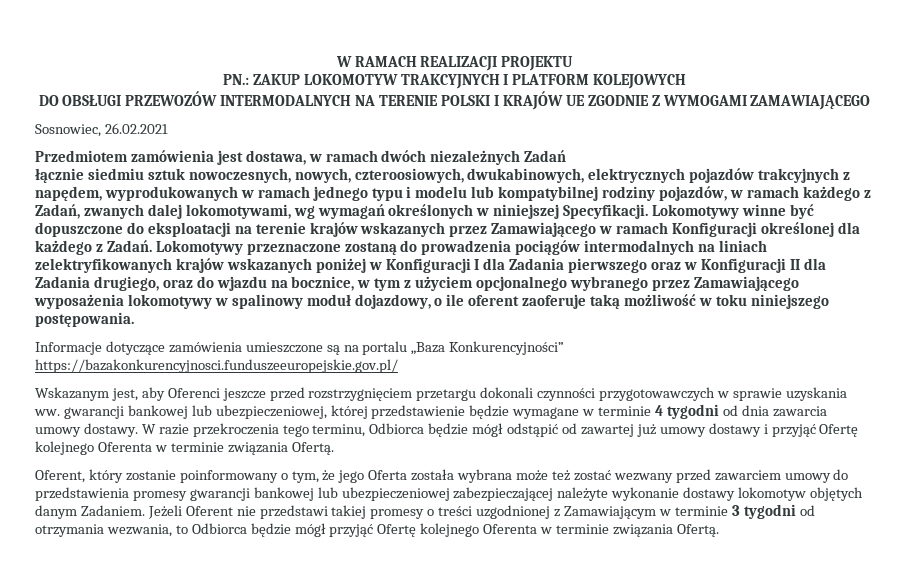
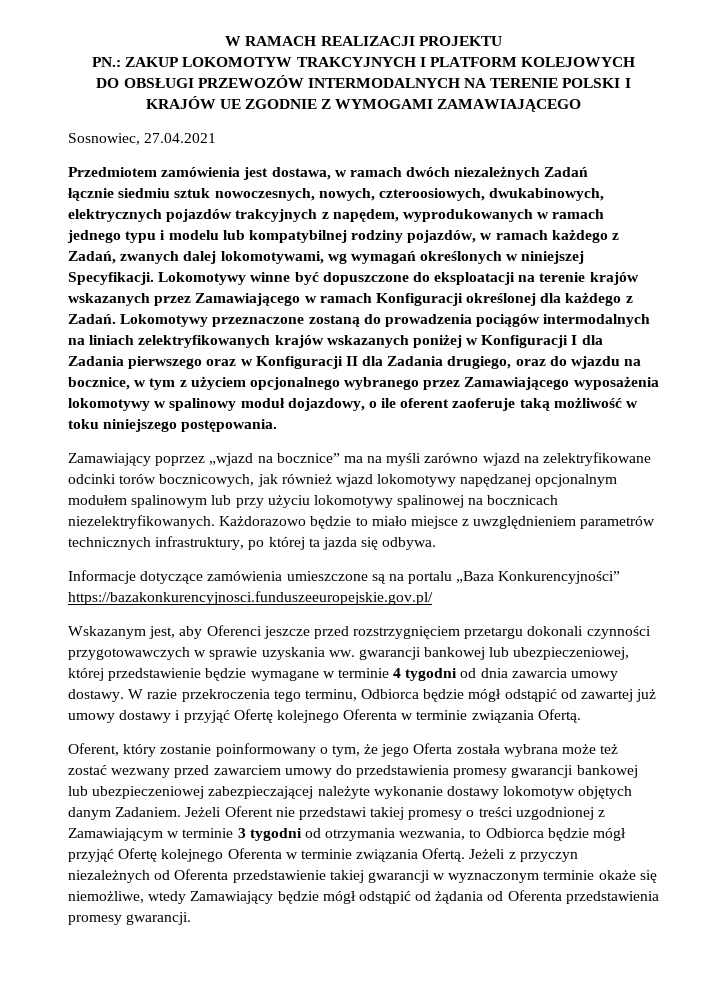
[104,123,168,134] 26.02.2021 -> [144,133,217,143] 27.04.2021
(134, 319) none -> [68,452,652,466] [68,474,618,487] [68,495,559,508] [68,515,656,529] [68,536,437,550] // Zamawiający poprzez „wjazd na bocznice” ma na myśli zarówno wjazd na zelektryfikowane odcinki torów bocznicowych, jak również wjazd lokomotywy napędzanej opcjonalnym modułem spalinowym lub przy użyciu lokomotywy spalinowej na bocznicach niezelektryfikowanych. Każdorazowo będzie to miało miejsce z uwzględnieniem parametrów technicznych infrastruktury, po której ta jazda się odbywa.
(719, 530) none -> [469,849,578,862] [68,869,657,883] [68,890,659,904] [68,912,192,925] Jeżeli z przyczyn niezależnych od Oferenta przedstawienie takiej gwarancji w wyznaczonym terminie okaże się niemożliwe, wtedy Zamawiający będzie mógł odstąpić od żądania od Oferenta przedstawienia promesy gwarancji.

